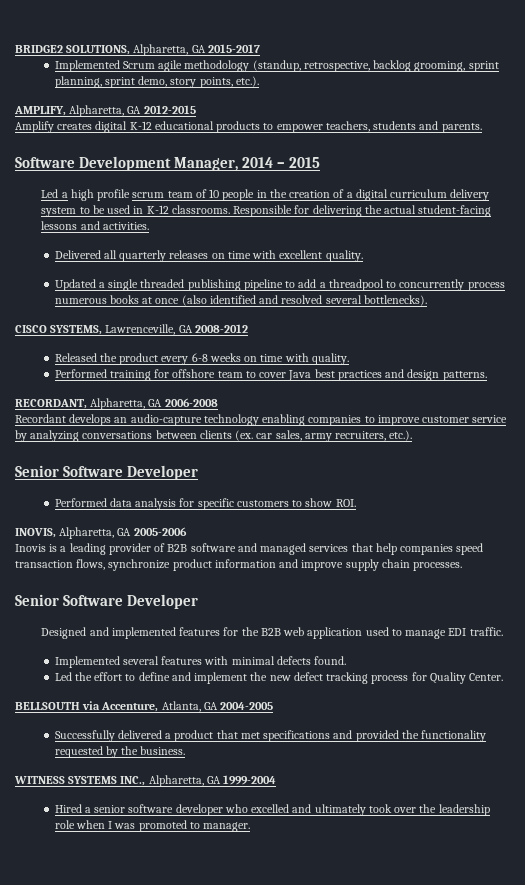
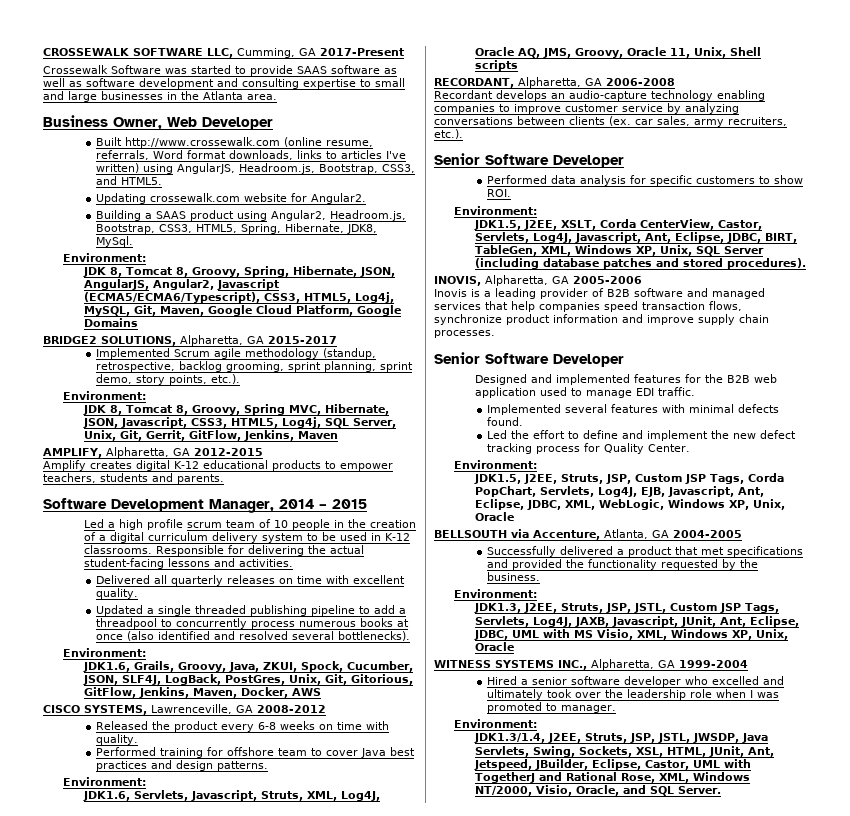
(15, 49) none -> [43,48,404,58] [43,65,397,76] [43,78,405,89] [43,91,277,102] [43,115,273,130] [95,137,373,148] [95,150,406,160] [95,163,415,174] [95,176,162,185] [95,193,366,204] [95,210,406,221] [95,223,377,234] [95,236,133,247] [63,253,147,262] [82,266,395,277] [83,279,279,290] [83,292,394,303] [83,305,401,316] [83,318,138,327] CROSSEWALK SOFTWARE LLC, Cumming, GA 2017-Present // Crossewalk Software was started to provide SAAS software as well as software development and consulting expertise to small and large businesses in the Atlanta area. // Business Owner, Web Developer // Built http://www.crossewalk.com (online resume, referrals, Word format downloads, links to articles I've written) using AngularJS, Headroom.js, Bootstrap, CSS3, and HTML5. // Updating crossewalk.com website for Angular2. // Building a SAAS product using Angular2, Headroom.js, Bootstrap, CSS3, HTML5, Spring, Hibernate, JDK8, MySql. // Environment: // JDK 8, Tomcat 8, Groovy, Spring, Hibernate, JSON, AngularJS, Angular2, Javascript (ECMA5/ECMA6/Typescript), CSS3, HTML5, Log4j, MySQL, Git, Maven, Google Cloud Platform, Google Domains //
(259, 81) none -> [63,391,147,400] [82,404,389,415] [82,417,396,428] [83,430,338,441] // Environment: // JDK 8, Tomcat 8, Groovy, Spring MVC, Hibernate, JSON, Javascript, CSS3, HTML5, Log4j, SQL Server, Unix, Git, Gerrit, GitFlow, Jenkins, Maven
(427, 300) none -> [63,648,147,657] [82,661,413,672] [82,674,413,685] [83,687,321,698] // Environment: // JDK1.6, Grails, Groovy, Java, ZKUI, Spock, Cucumber, JSON, SLF4J, LogBack, PostGres, Unix, Git, Gitorious, GitFlow, Jenkins, Maven, Docker, AWS
(487, 376) none -> [63,777,147,786] [82,790,380,801] [474,47,761,58] [474,60,518,71] // Environment: // JDK1.6, Servlets, Javascript, Struts, XML, Log4J, Oracle AQ, JMS, Groovy, Oracle 11, Unix, Shell scripts
(356, 503) none -> [454,206,538,215] [473,219,762,230] [474,232,797,243] [474,245,764,256] [474,258,806,269] // Environment: // JDK1.5, J2EE, XSLT, Corda CenterView, Castor, Servlets, Log4J, Javascript, Ant, Eclipse, JDBC, BIRT, TableGen, XML, Windows XP, Unix, SQL Server (including database patches and stored procedures).
(504, 677) none -> [454,460,538,469] [473,473,784,484] [474,486,764,497] [474,499,785,510] [474,512,514,521] // Environment: // JDK1.5, J2EE, Struts, JSP, Custom JSP Tags, Corda PopChart, Servlets, Log4J, EJB, Javascript, Ant, Eclipse, JDBC, XML, WebLogic, Windows XP, Unix, Oracle
(186, 750) none -> [454,589,538,598] [473,603,779,613] [474,616,799,627] [473,629,788,640] [474,642,514,651] // Environment: // JDK1.3, J2EE, Struts, JSP, JSTL, Custom JSP Tags, Servlets, Log4J, JAXB, Javascript, JUnit, Ant, Eclipse, JDBC, UML with MS Visio, XML, Windows XP, Unix, Oracle
(251, 827) none -> [454,719,538,728] [473,733,768,743] [474,746,774,757] [473,759,751,770] [474,772,750,783] [474,785,721,796] // Environment: // JDK1.3/1.4, J2EE, Struts, JSP, JSTL, JWSDP, Java Servlets, Swing, Sockets, XSL, HTML, JUnit, Ant, Jetspeed, JBuilder, Eclipse, Castor, UML with TogetherJ and Rational Rose, XML, Windows NT/2000, Visio, Oracle, and SQL Server.

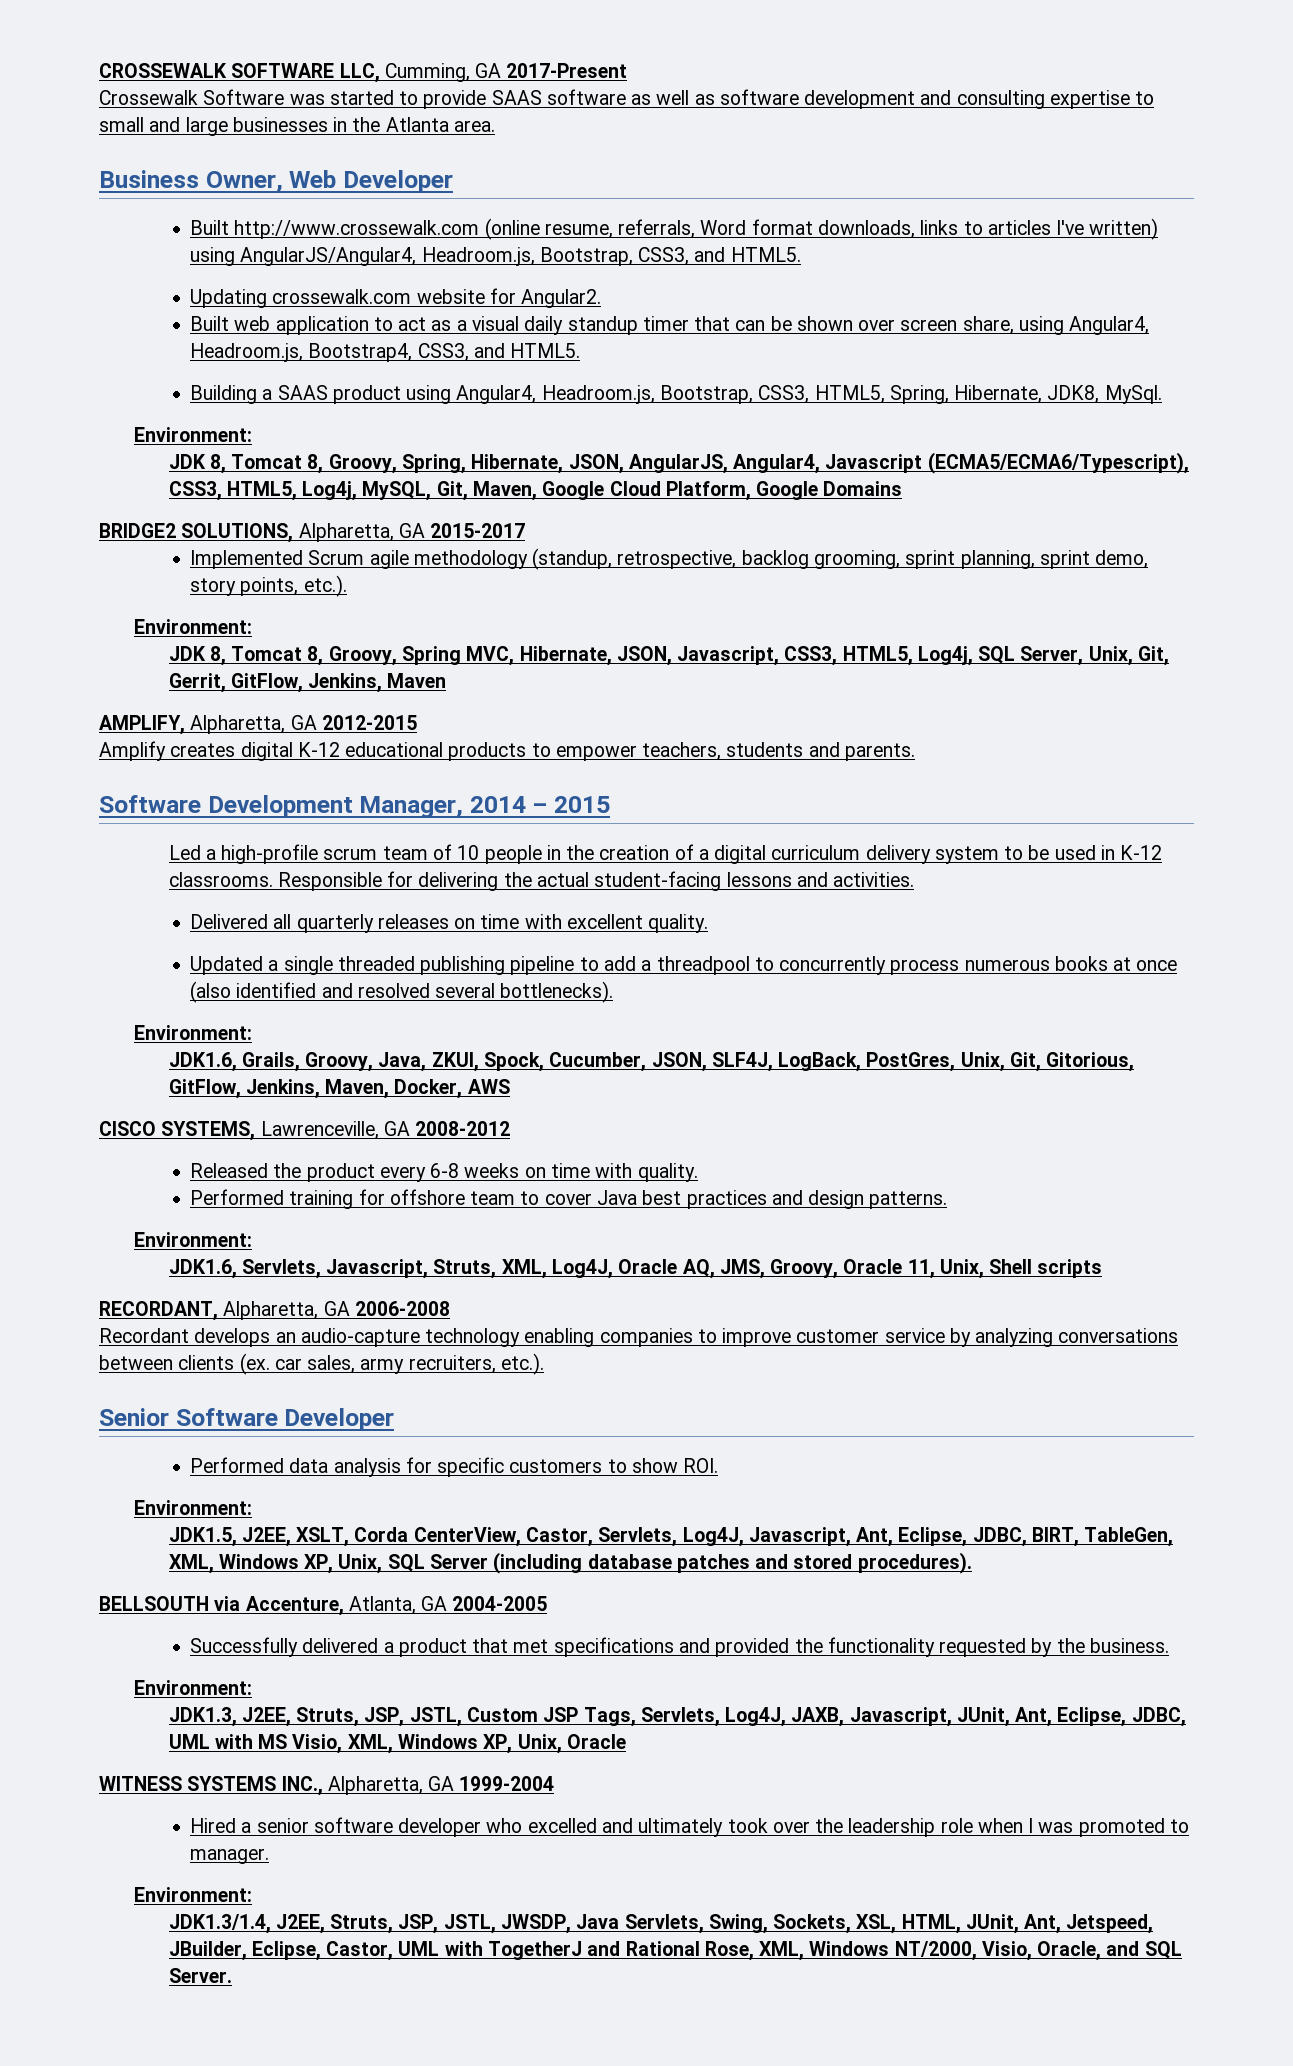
[176,163,235,174] AngularJS, -> [240,247,417,266] AngularJS/Angular4,
(366, 198) none -> [190,316,1150,335] [190,343,581,362] // Built web application to act as a visual daily standup timer that can be shown over screen share, using Angular4, Headroom.js, Bootstrap4, CSS3, and HTML5.
[270,210,326,221] Angular2, -> [456,385,537,404] Angular4,
[152,279,214,290] Angular2, -> [733,454,821,474] Angular4,
[118,519,183,530] high profile -> [221,844,319,864] high-profile
[434,275,642,286] [434,288,765,299] [434,301,742,312] [434,314,769,325] [434,330,495,338] [434,352,624,367] [474,374,777,385] [474,387,695,398] [486,404,779,415] [486,417,523,426] [486,430,796,441] [486,443,690,454] [454,460,538,469] [473,473,784,484] [474,486,764,497] [474,499,785,510] [474,512,514,521] // INOVIS, Alpharetta, GA 2005-2006 // Inovis is a leading provider of B2B software and managed services that help companies speed transaction flows, synchronize product information and improve supply chain processes. // Senior Software Developer // Designed and implemented features for the B2B web application used to manage EDI traffic. // Implemented several features with minimal defects found. // Led the effort to define and implement the new defect tracking process for Quality Center. // Environment: // JDK1.5, J2EE, Struts, JSP, Custom JSP Tags, Corda PopChart, Servlets, Log4J, EJB, Javascript, Ant, Eclipse, JDBC, XML, WebLogic, Windows XP, Unix, Oracle -> (972, 1563) none

